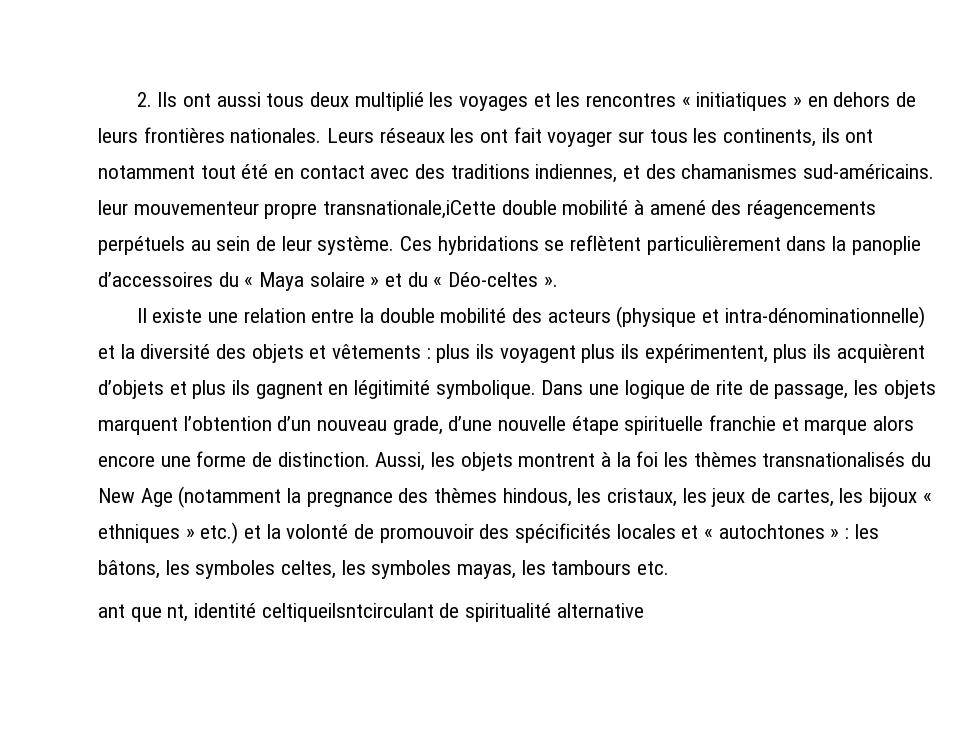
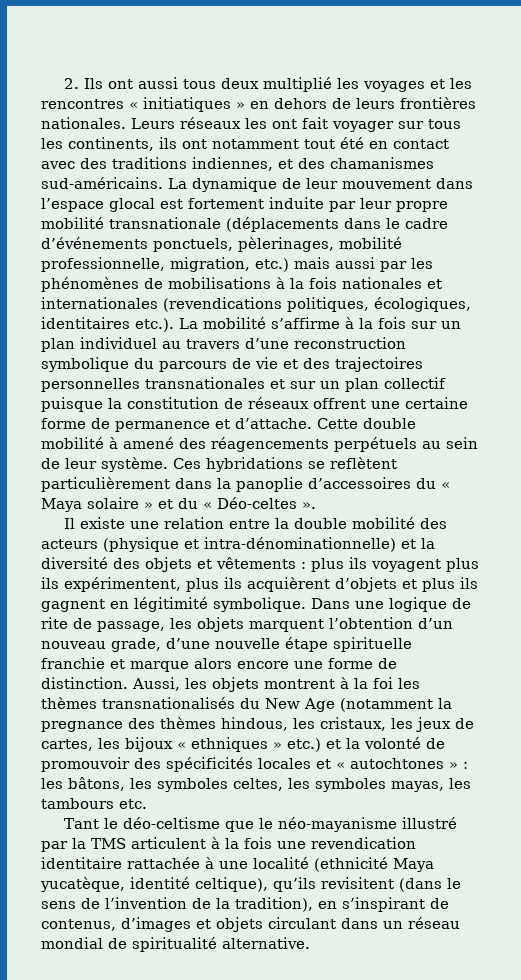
[98,200,497,219] leur mouvementeur propre transnationale,iCette -> [168,177,473,192] [41,197,448,212] [41,217,448,232] [41,237,402,252] [41,257,433,272] [41,277,442,292] [41,297,471,312] [41,317,461,332] [41,337,406,352] [41,357,423,372] [41,377,446,392] [41,397,468,412] [41,418,358,432] La dynamique de leur mouvement dans l’espace glocal est fortement induite par leur propre mobilité transnationale (déplacements dans le cadre d’événements ponctuels, pèlerinages, mobilité professionnelle, migration, etc.) mais aussi par les phénomènes de mobilisations à la fois nationales et internationales (revendications politiques, écologiques, identitaires etc.). La mobilité s’affirme à la fois sur un plan individuel au travers d’une reconstruction symbolique du parcours de vie et des trajectoires personnelles transnationales et sur un plan collectif puisque la constitution de réseaux offrent une certaine forme de permanence et d’attache. Cette
[98,603,434,622] ant que nt, identité celtiqueilsntcirculant -> [64,817,458,832] [41,837,416,852] [41,857,434,872] [40,877,461,892] [41,897,449,912] [41,917,460,932] [41,937,103,949] Tant le déo-celtisme que le néo-mayanisme illustré par la TMS articulent à la fois une revendication identitaire rattachée à une localité (ethnicité Maya yucatèque, identité celtique), qu’ils revisitent (dans le sens de l’invention de la tradition), en s’inspirant de contenus, d’images et objets circulant dans un réseau mondial
[556,603,644,618] alternative -> [222,937,310,949] alternative.

